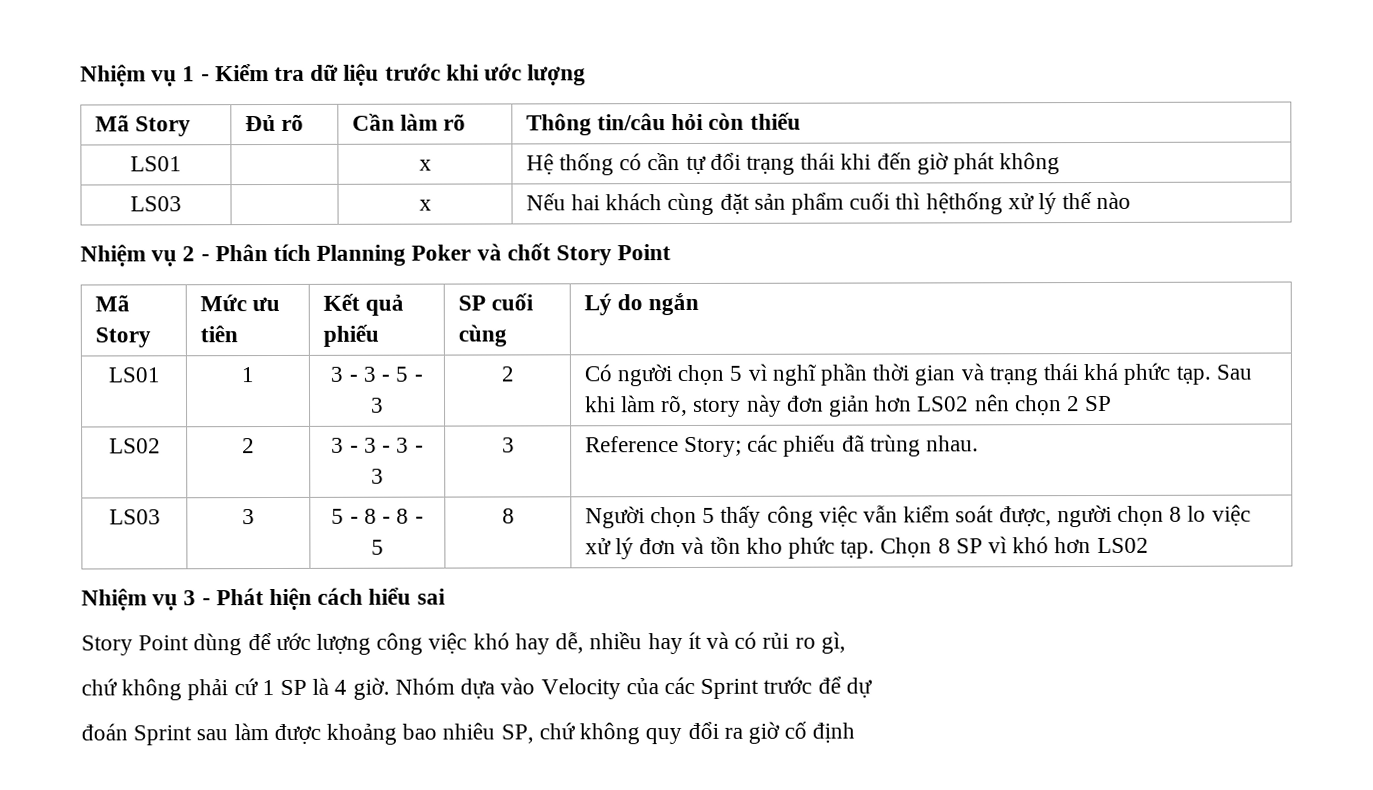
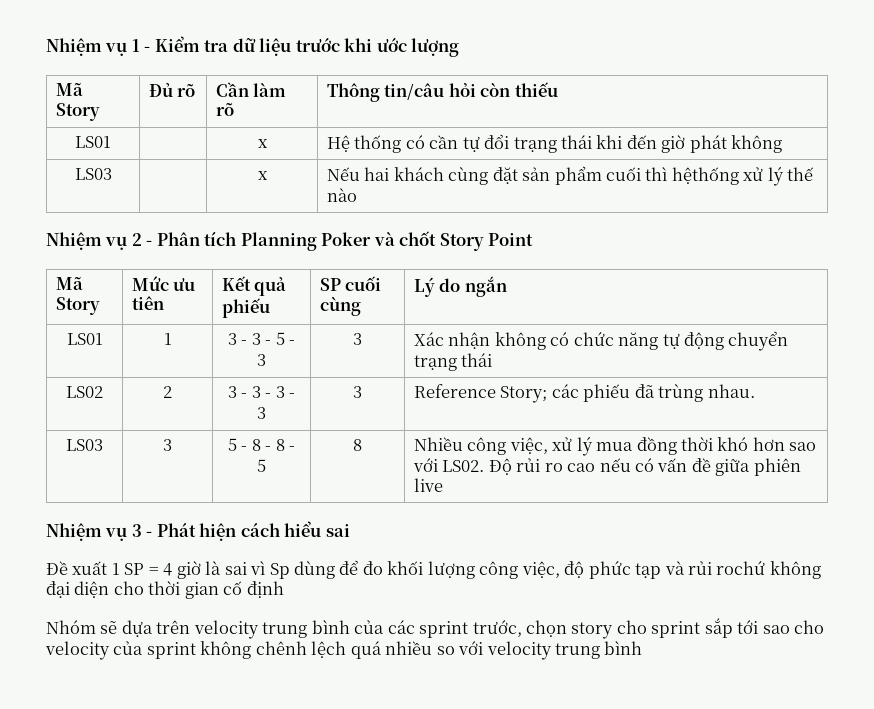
[500,366,514,382] [583,362,1252,387] [584,394,1113,417] 2 | Có người chọn 5 vì nghĩ phần thời gian và trạng thái khá phức tạp. Sau khi làm rõ, story này đơn giản hơn LS02 nên chọn 2 SP -> [353,333,362,345] [413,331,789,351] [413,353,493,371] 3 | Xác nhận không có chức năng tự động chuyển trạng thái
[584,504,1251,529] [584,536,1149,560] Người chọn 5 thấy công việc vẫn kiểm soát được, người chọn 8 lo việc xử lý đơn và tồn kho phức tạp. Chọn 8 SP vì khó hơn LS02 -> [413,437,817,456] [412,458,801,476] [413,478,443,492] Nhiều công việc, xử lý mua đồng thời khó hơn sao với LS02. Độ rủi ro cao nếu có vấn đề giữa phiên live
[81,631,846,656] [81,676,873,701] [81,721,856,746] Story Point dùng để ước lượng công việc khó hay dễ, nhiều hay ít và có rủi ro gì, // chứ không phải cứ 1 SP là 4 giờ. Nhóm dựa vào Velocity của các Sprint trước để dự // đoán Sprint sau làm được khoảng bao nhiêu SP, chứ không quy đổi ra giờ cố định -> [46,560,821,579] [46,581,284,599] [46,618,825,639] [45,641,643,660] Đề xuất 1 SP = 4 giờ là sai vì Sp dùng để đo khối lượng công việc, độ phức tạp và rủi rochứ không đại diện cho thời gian cố định // Nhóm sẽ dựa trên velocity trung bình của các sprint trước, chọn story cho sprint sắp tới sao cho velocity của sprint không chênh lệch quá nhiều so với velocity trung bình

